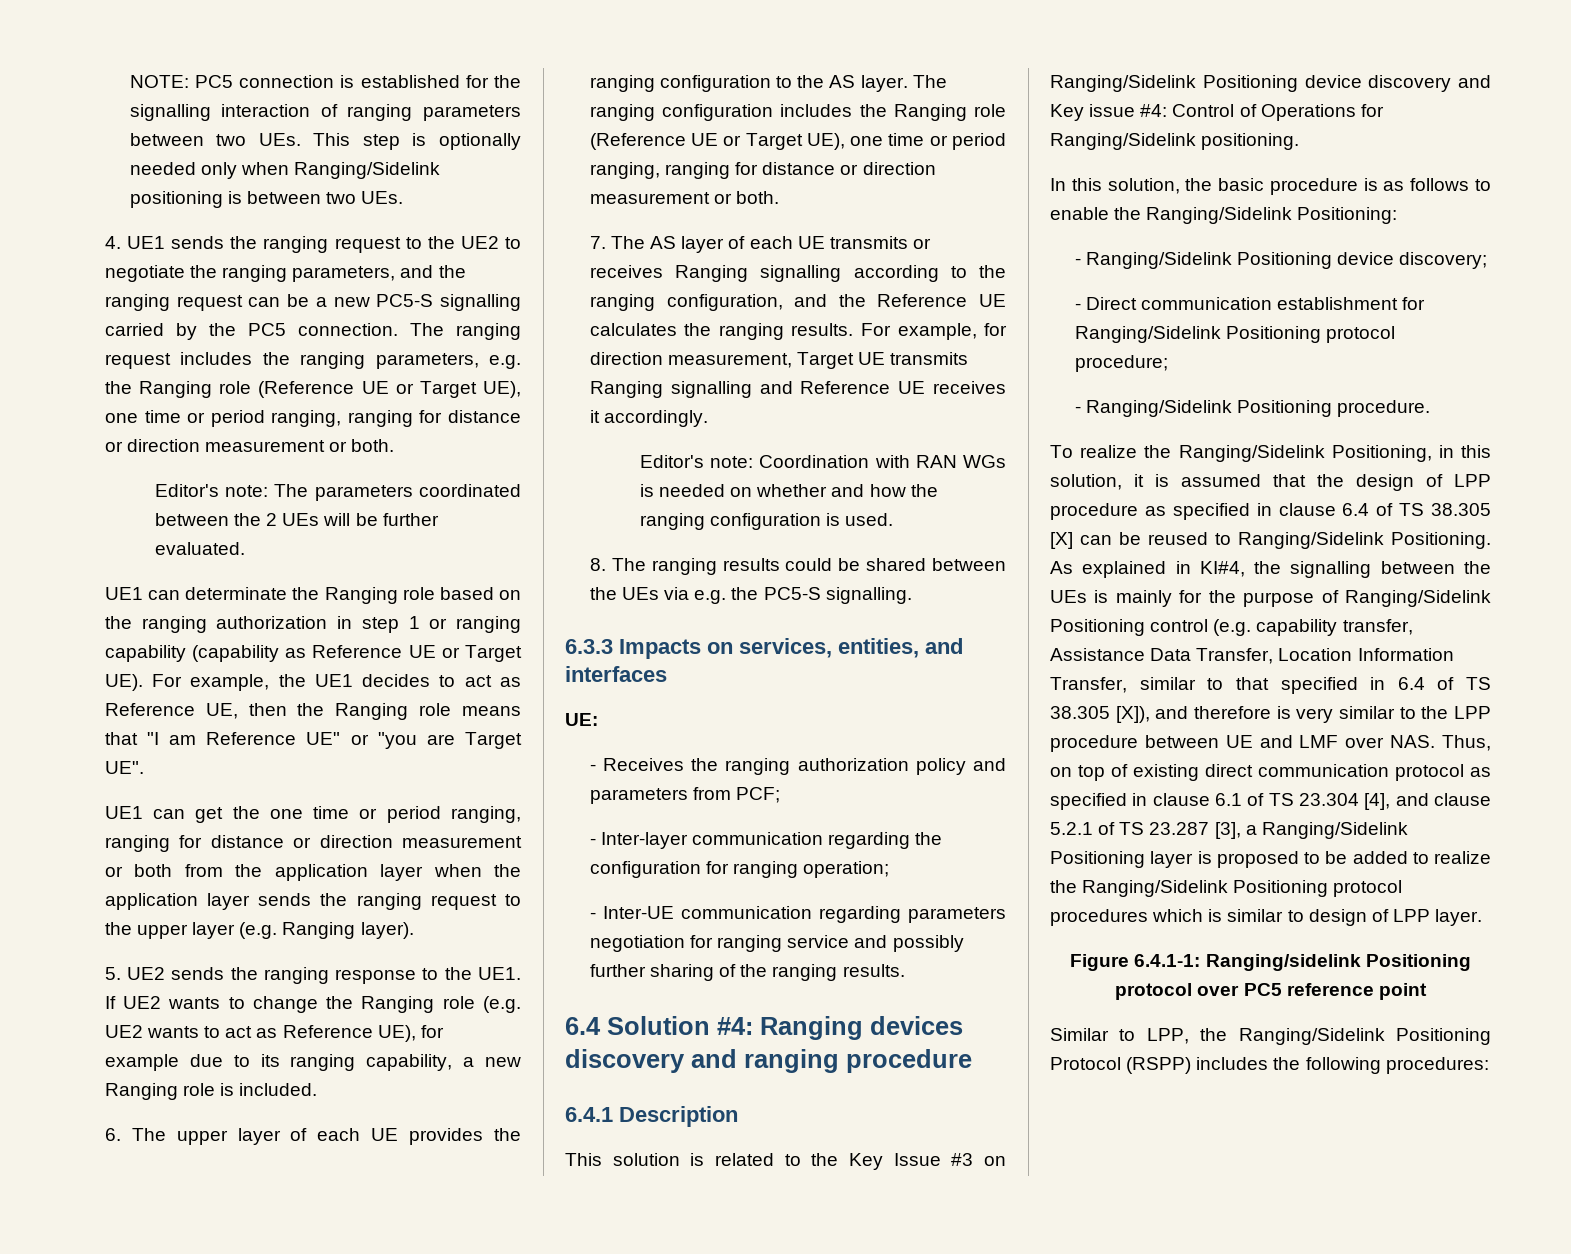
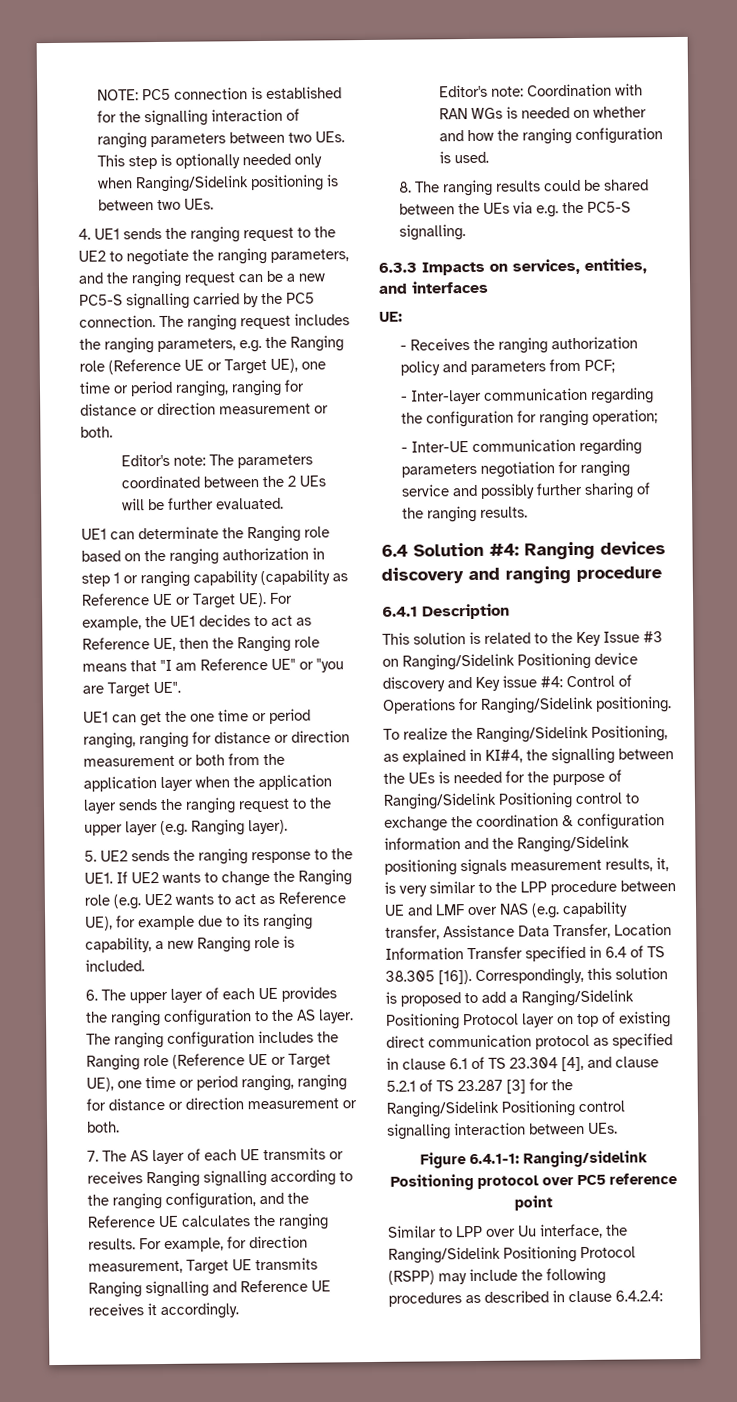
[1050,178,1491,195] [1050,207,1398,224] [1074,252,1488,269] [1074,297,1426,310] [1074,326,1396,343] [1074,355,1168,372] [1074,400,1431,417] // In this solution, the basic procedure is as follows to enable the Ranging/Sidelink Positioning: // - Ranging/Sidelink Positioning device discovery; // - Direct communication establishment for Ranging/Sidelink Positioning protocol procedure; // - Ranging/Sidelink Positioning procedure. -> (672, 704) none
[1438,445,1491,458] [1050,474,1491,491] [1050,503,1491,520] [1050,532,1491,549] [1050,561,1073,574] in this solution, it is assumed that the design of LPP procedure as specified in clause 6.4 of TS 38.305 [X] can be reused to Ranging/Sidelink Positioning. As -> [383,753,399,762] as
[1115,590,1172,607] mainly -> [453,771,502,784] needed
[1213,619,1413,636] [1050,648,1454,664] [1050,677,1491,694] [1050,706,1271,723] (e.g. capability transfer, Assistance Data Transfer, Location Information Transfer, similar to that specified in 6.4 of TS 38.305 [X]), and therefore -> [625,793,639,804] [384,813,665,832] [384,835,630,853] [384,857,669,876] to exchange the coordination & configuration information and the Ranging/Sidelink positioning signals measurement results, it,
[1390,735,1491,751] NAS. Thus, -> [499,901,628,919] [385,923,672,940] [385,945,665,962] [385,967,668,985] [385,989,634,1007] [386,1013,555,1030] NAS (e.g. capability transfer, Assistance Data Transfer, Location Information Transfer specified in 6.4 of TS 38.305 [16]). Correspondingly, this solution is proposed to add a Ranging/Sidelink Positioning Protocol layer
[1214,822,1408,839] [1050,851,1491,868] [1050,880,1403,897] [1050,909,1483,926] [3], a Ranging/Sidelink Positioning layer is proposed to be added to realize the Ranging/Sidelink Positioning protocol procedures which is similar to design of LPP layer. -> [506,1078,573,1094] [386,1100,625,1118] [387,1122,618,1140] [3] for the Ranging/Sidelink Positioning control signalling interaction between UEs.
[1146,1028,1189,1044] LPP, -> [456,1223,603,1239] LPP over Uu interface,
[1196,1057,1489,1074] includes the following procedures: -> [438,1267,606,1285] [388,1290,663,1307] may include the following procedures as described in clause 6.4.2.4:

